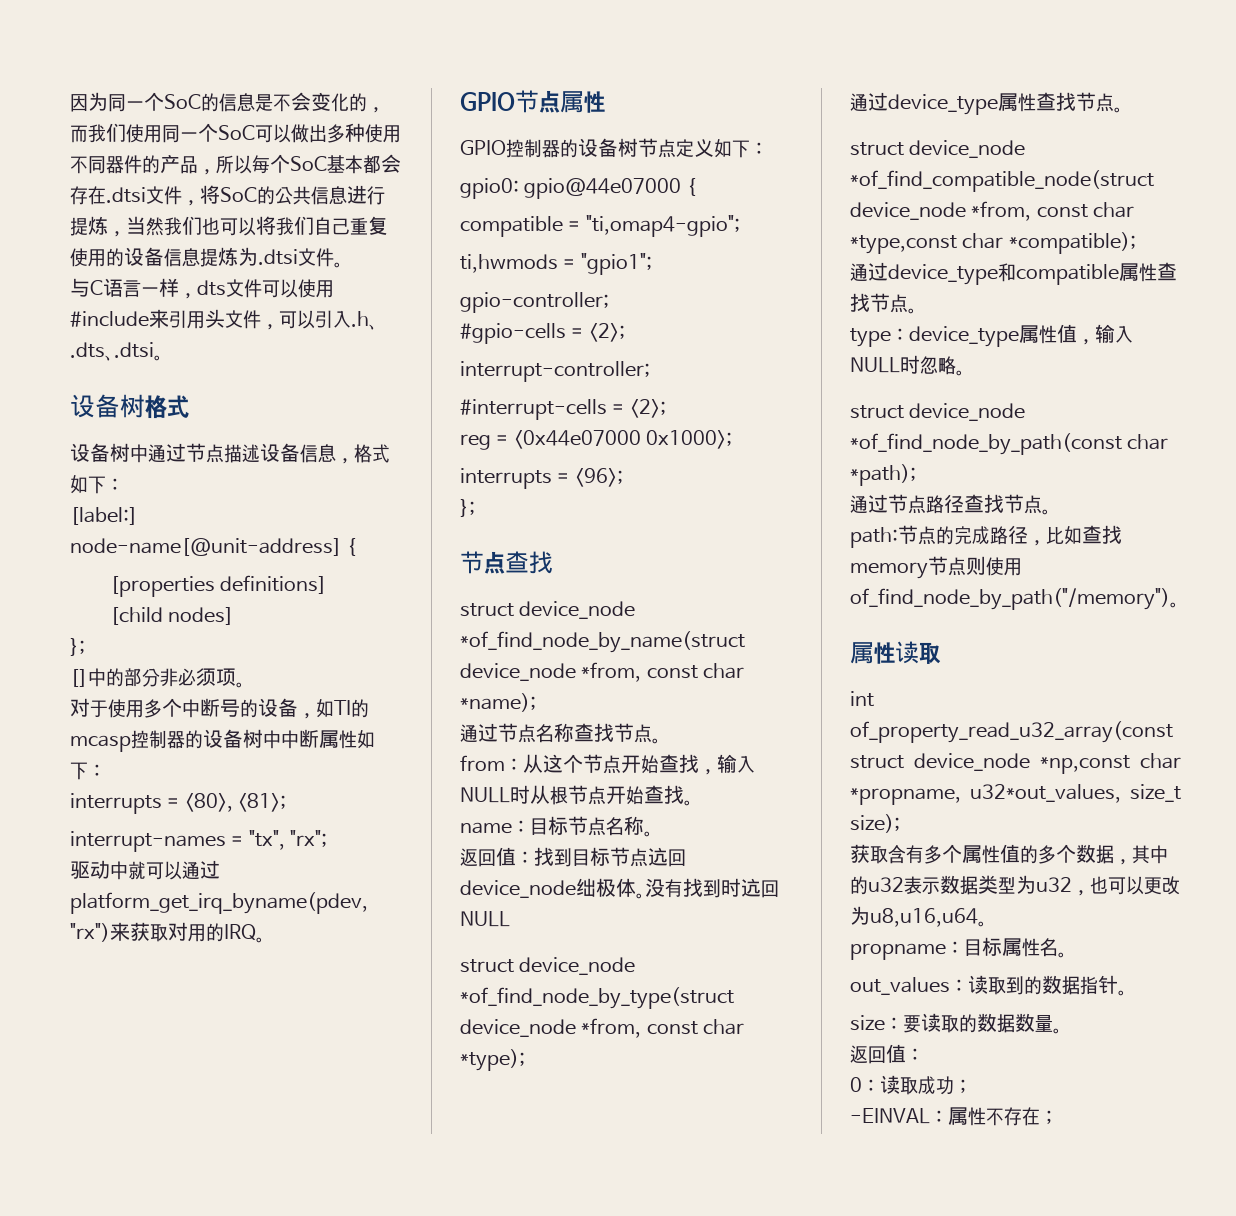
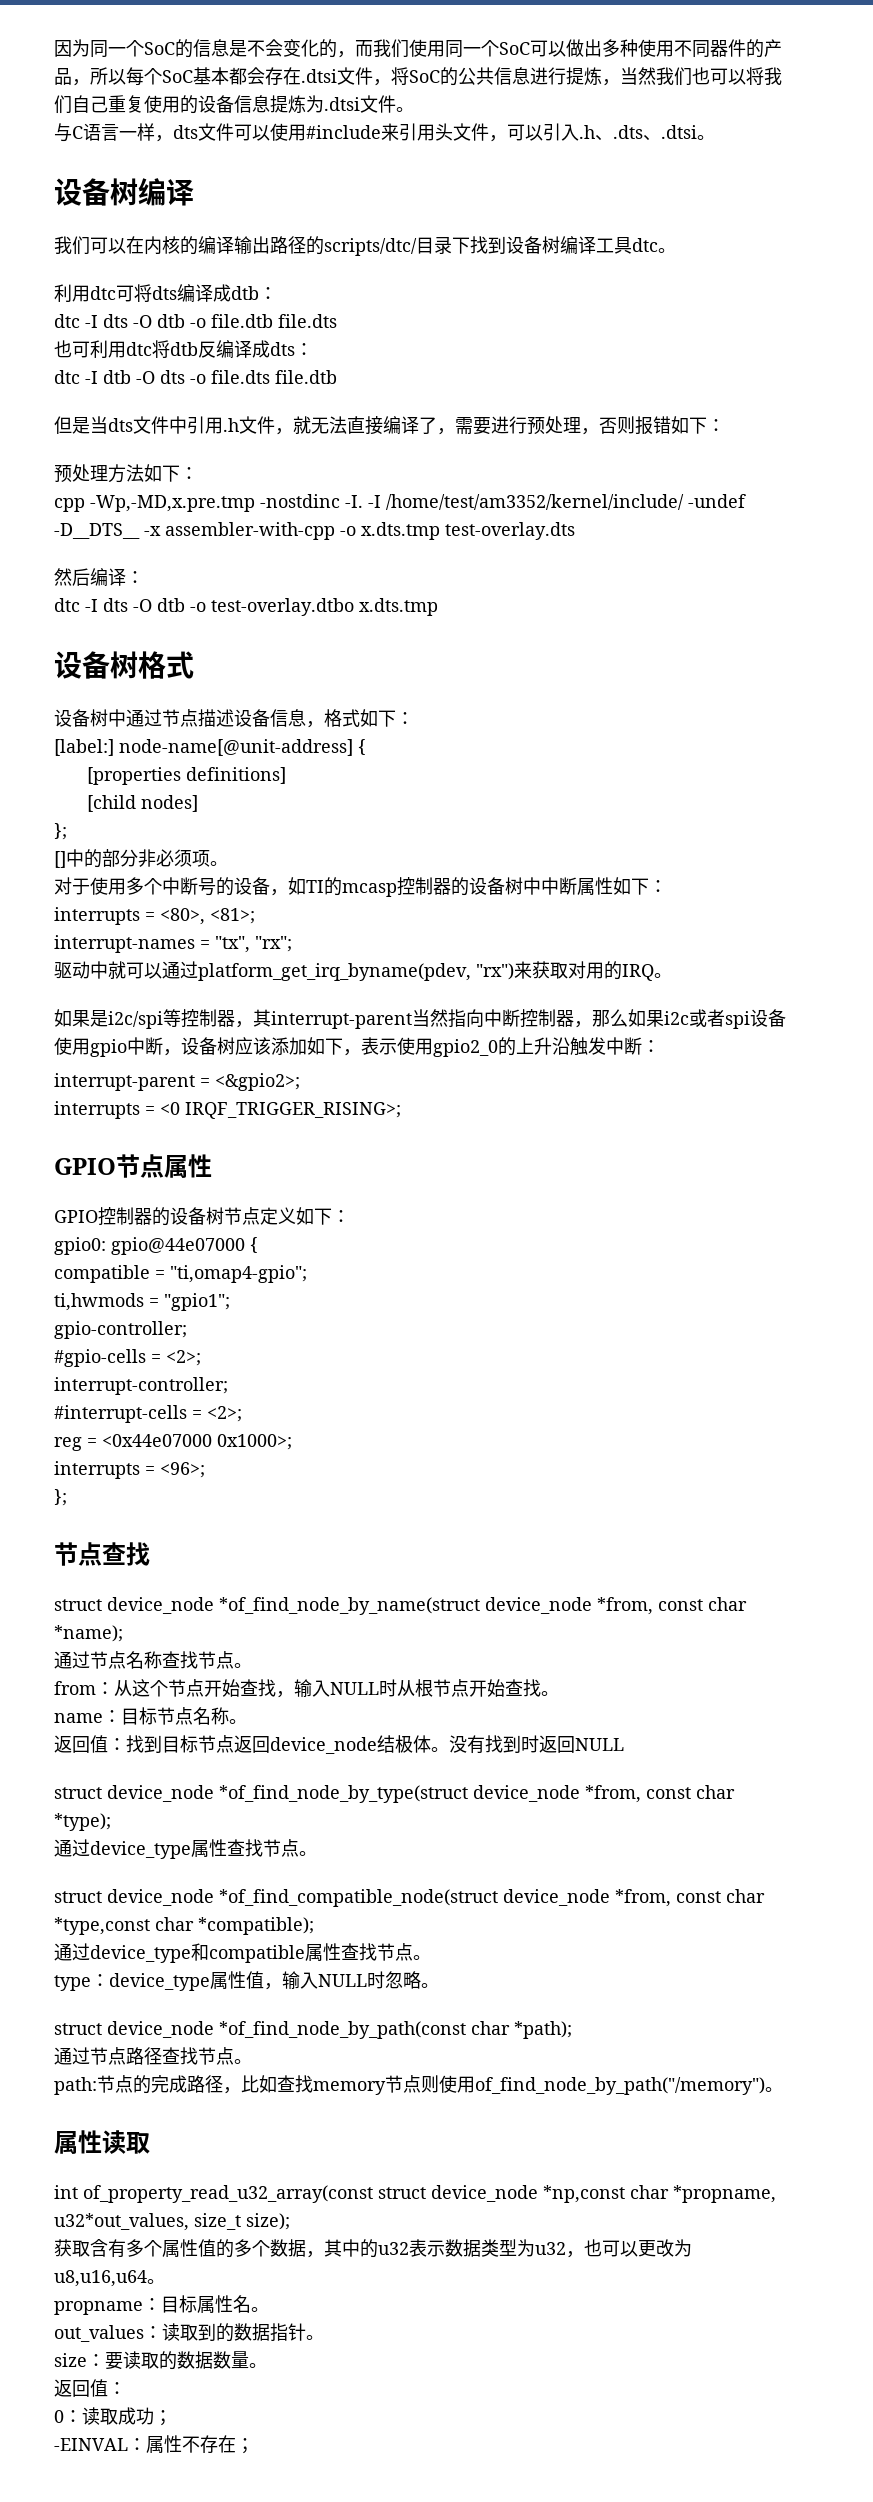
(163, 358) none -> [54,178,194,206] [54,236,676,256] [54,284,277,302] [54,314,337,328] [54,340,313,358] [54,370,337,384] [54,416,725,435] [54,464,198,483] [54,494,746,512] [54,522,575,540] [54,568,144,586] [54,598,438,616] // 设备树编译 // 我们可以在内核的编译输出路径的scripts/dtc/目录下找到设备树编译工具dtc。 // 利用dtc可将dts编译成dtb： // dtc -I dts -O dtb -o file.dtb file.dts // 也可利用dtc将dtb反编译成dts： // dtc -I dtb -O dts -o file.dts file.dtb // 但是当dts文件中引用.h文件，就无法直接编译了，需要进行预处理，否则报错如下： // 预处理方法如下： // cpp -Wp,-MD,x.pre.tmp -nostdinc -I. -I /home/test/am3352/kernel/include/ -undef -D__DTS__ -x assembler-with-cpp -o x.dts.tmp test-overlay.dts // 然后编译： // dtc -I dts -O dtb -o test-overlay.dtbo x.dts.tmp
(265, 940) none -> [54,1009,786,1029] [54,1037,660,1057] [54,1073,300,1091] [54,1101,401,1119] // 如果是i2c/spi等控制器，其interrupt-parent当然指向中断控制器，那么如果i2c或者spi设备使用gpio中断，设备树应该添加如下，表示使用gpio2_0的上升沿触发中断： // interrupt-parent = <&gpio2>; // interrupts = <0 IRQF_TRIGGER_RISING>;
[648,847,686,867] [460,878,596,898] 迒回device_node绌 -> [234,1735,395,1754] 返回device_node结
[741,878,761,897] 迒 -> [539,1735,557,1753] 返

